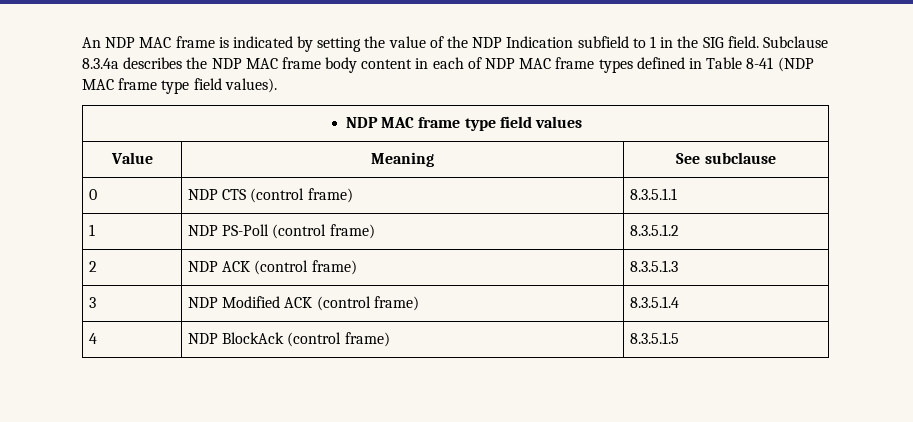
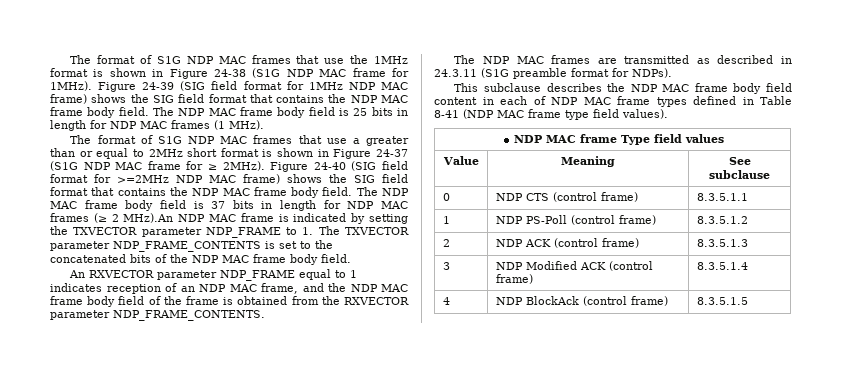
[82,37,101,48] An -> [70,55,409,64] [50,68,409,79] [50,81,408,92] [50,94,409,104] [50,107,408,118] [50,120,264,131] [70,135,409,146] [50,148,408,159] [50,161,409,172] [50,174,408,184] [50,187,410,198] [50,200,408,211] [50,213,174,223] The format of S1G NDP MAC frames that use the 1MHz format is shown in Figure 24-38 (S1G NDP MAC frame for 1MHz). Figure 24-39 (SIG field format for 1MHz NDP MAC frame) shows the SIG field format that contains the NDP MAC frame body field. The NDP MAC frame body field is 25 bits in length for NDP MAC frames (1 MHz). // The format of S1G NDP MAC frames that use a greater than or equal to 2MHz short format is shown in Figure 24-37 (S1G NDP MAC frame for ≥ 2MHz). Figure 24-40 (SIG field format for >=2MHz NDP MAC frame) shows the SIG field format that contains the NDP MAC frame body field. The NDP MAC frame body field is 37 bits in length for NDP MAC frames (≥ 2 MHz).An
[388,36,828,48] [82,58,119,69] value of the NDP Indication subfield to 1 in the SIG field. Subclause 8.3.4a -> [73,226,409,238] [50,240,333,252] [50,254,351,265] [69,269,358,281] [50,283,408,294] [50,296,409,307] [50,310,265,321] [454,55,793,64] [434,68,672,79] [454,83,541,92] TXVECTOR parameter NDP_FRAME to 1. The TXVECTOR parameter NDP_FRAME_CONTENTS is set to the concatenated bits of the NDP MAC frame body field. // An RXVECTOR parameter NDP_FRAME equal to 1 indicates reception of an NDP MAC frame, and the NDP MAC frame body field of the frame is obtained from the RXVECTOR parameter NDP_FRAME_CONTENTS. // The NDP MAC frames are transmitted as described in 24.3.11 (S1G preamble format for NDPs). // This subclause
(358, 65) none -> [766,83,793,92] field
[464,118,496,131] type -> [620,135,650,145] Type

